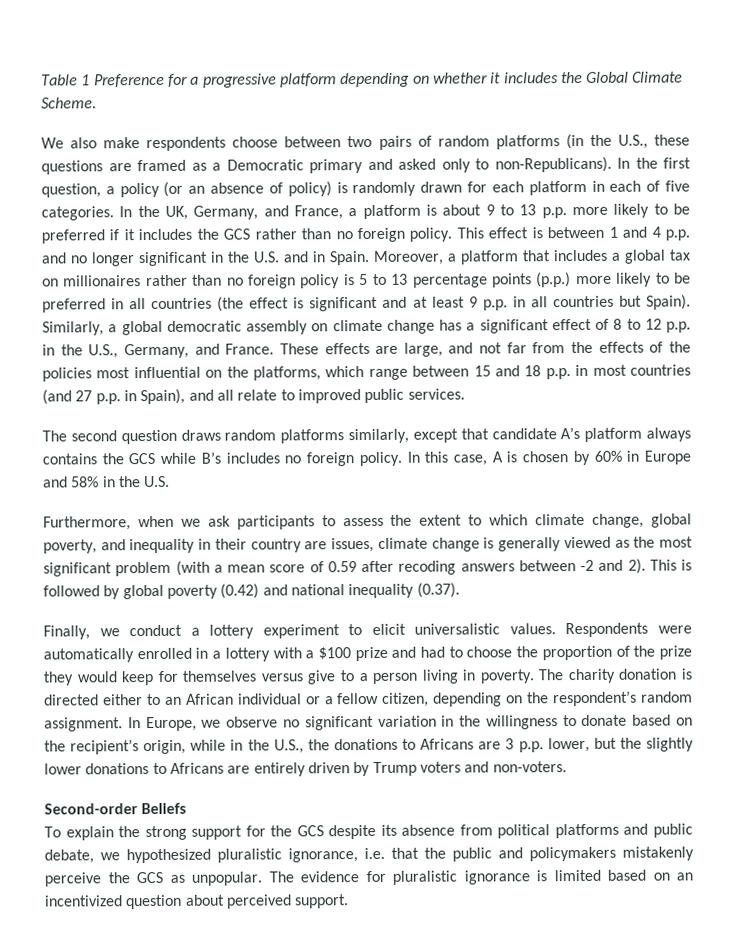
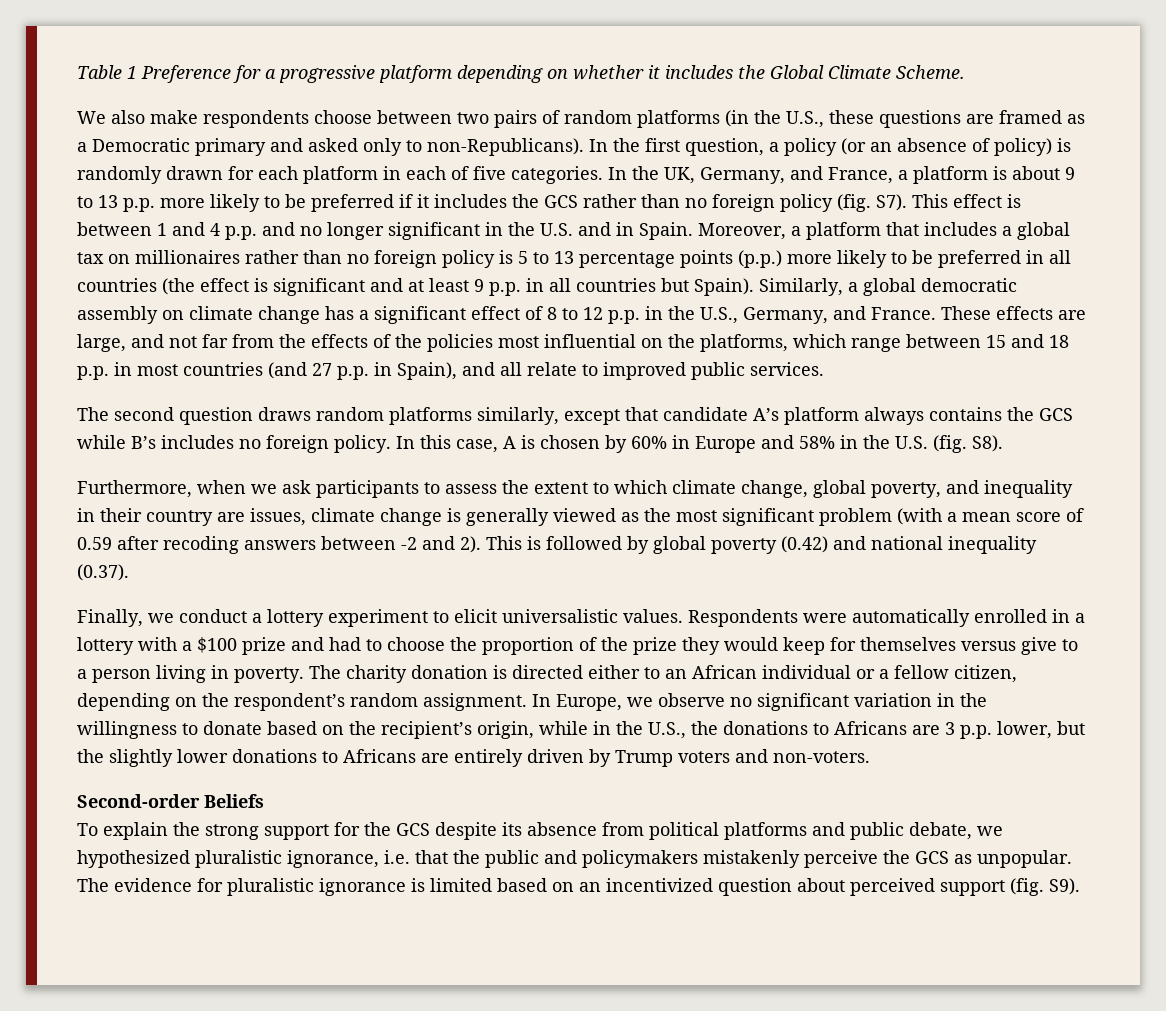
[409,227,453,242] policy. -> [780,194,907,212] policy (fig. S7).
(171, 481) none -> [933,435,1003,453] (fig. S8).
[294,894,350,909] support. -> [940,878,1080,896] support (fig. S9).

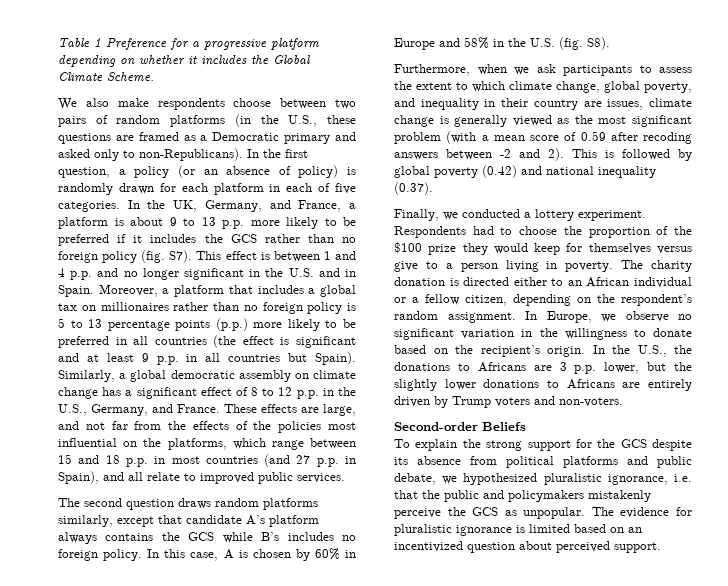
[179,609,1085,627] [77,637,324,655] conduct a lottery experiment to elicit universalistic values. Respondents were automatically enrolled in a lottery with a $100 prize and -> [462,209,646,221] [394,226,466,238] conducted a lottery experiment. Respondents
(628, 644) none -> [394,242,422,253] $100
[477,721,611,739] origin, while in -> [547,345,605,357] origin. In
[940,878,1080,896] support (fig. S9). -> [614,542,661,553] support.

